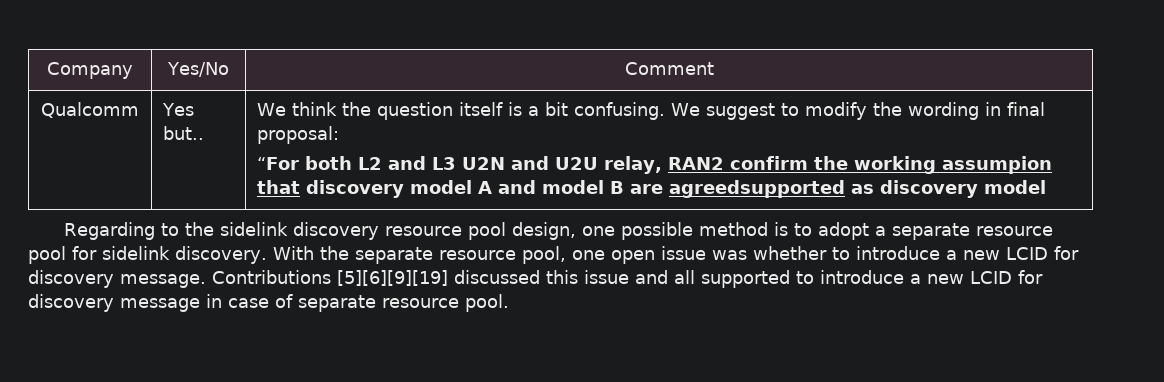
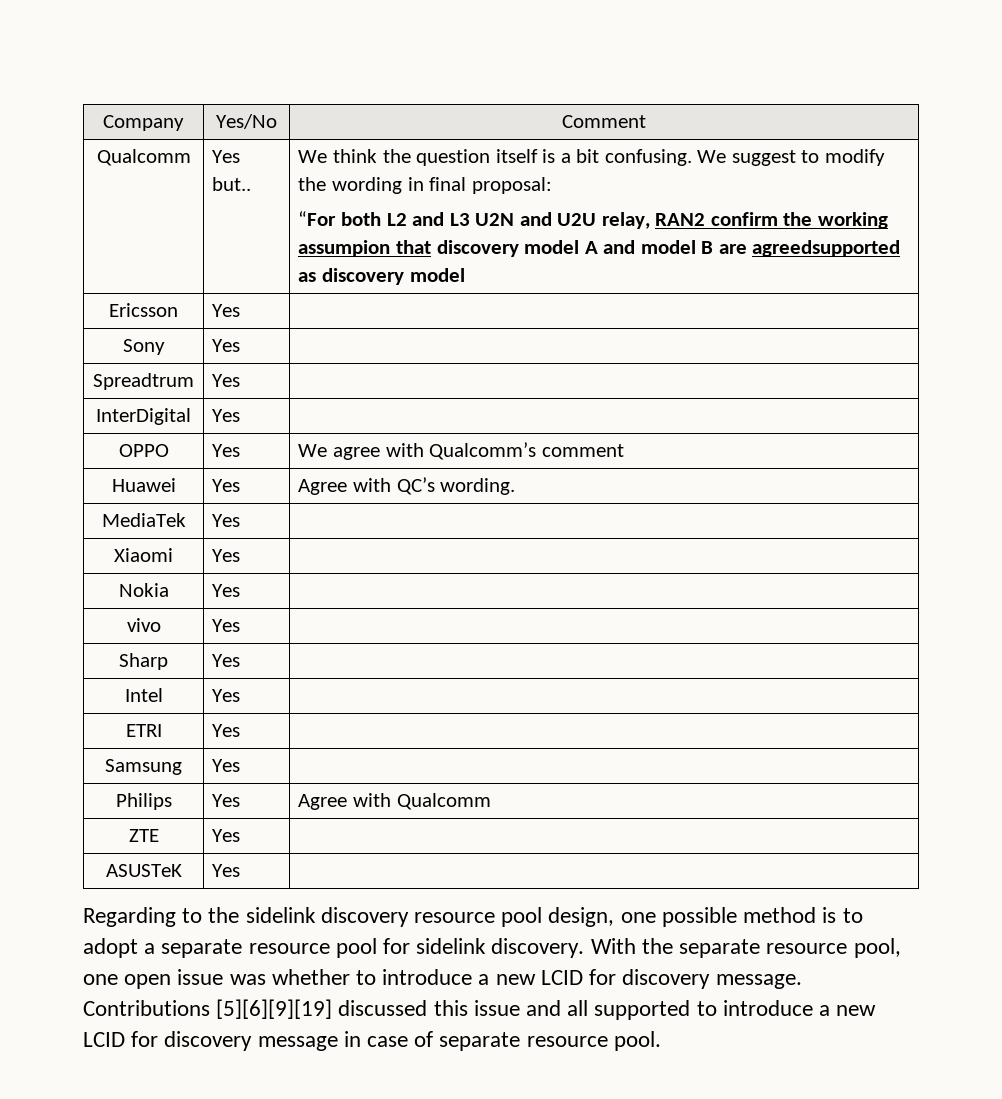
(1047, 187) none -> [109,303,178,317] [212,304,241,317] [122,339,165,355] [212,339,241,352] [93,373,194,390] [212,374,241,387] [96,408,191,425] [212,409,241,422] [118,444,169,457] [212,444,241,457] [298,442,624,460] [111,478,176,492] [212,479,241,492] [298,477,516,495] [101,513,186,527] [212,514,241,527] [114,548,173,562] [212,549,241,562] [118,583,169,597] [212,584,241,597] [126,618,161,632] [212,619,241,632] [119,653,168,670] [212,654,241,667] [124,688,163,702] [212,689,241,702] [125,724,162,737] [212,724,241,737] [105,759,182,775] [212,759,241,772] [115,793,172,810] [212,794,241,807] [298,793,491,810] [128,829,159,842] [212,829,241,842] [105,864,182,877] [212,864,241,877] // Ericsson | Yes | // Sony | Yes | // Spreadtrum | Yes | // InterDigital | Yes | // OPPO | Yes | We agree with Qualcomm’s comment // Huawei | Yes | Agree with QC’s wording. // MediaTek | Yes | // Xiaomi | Yes | // Nokia | Yes | // vivo | Yes | // Sharp | Yes | // Intel | Yes | // ETRI | Yes | // Samsung | Yes | // Philips | Yes | Agree with Qualcomm // ZTE | Yes | // ASUSTeK | Yes |

